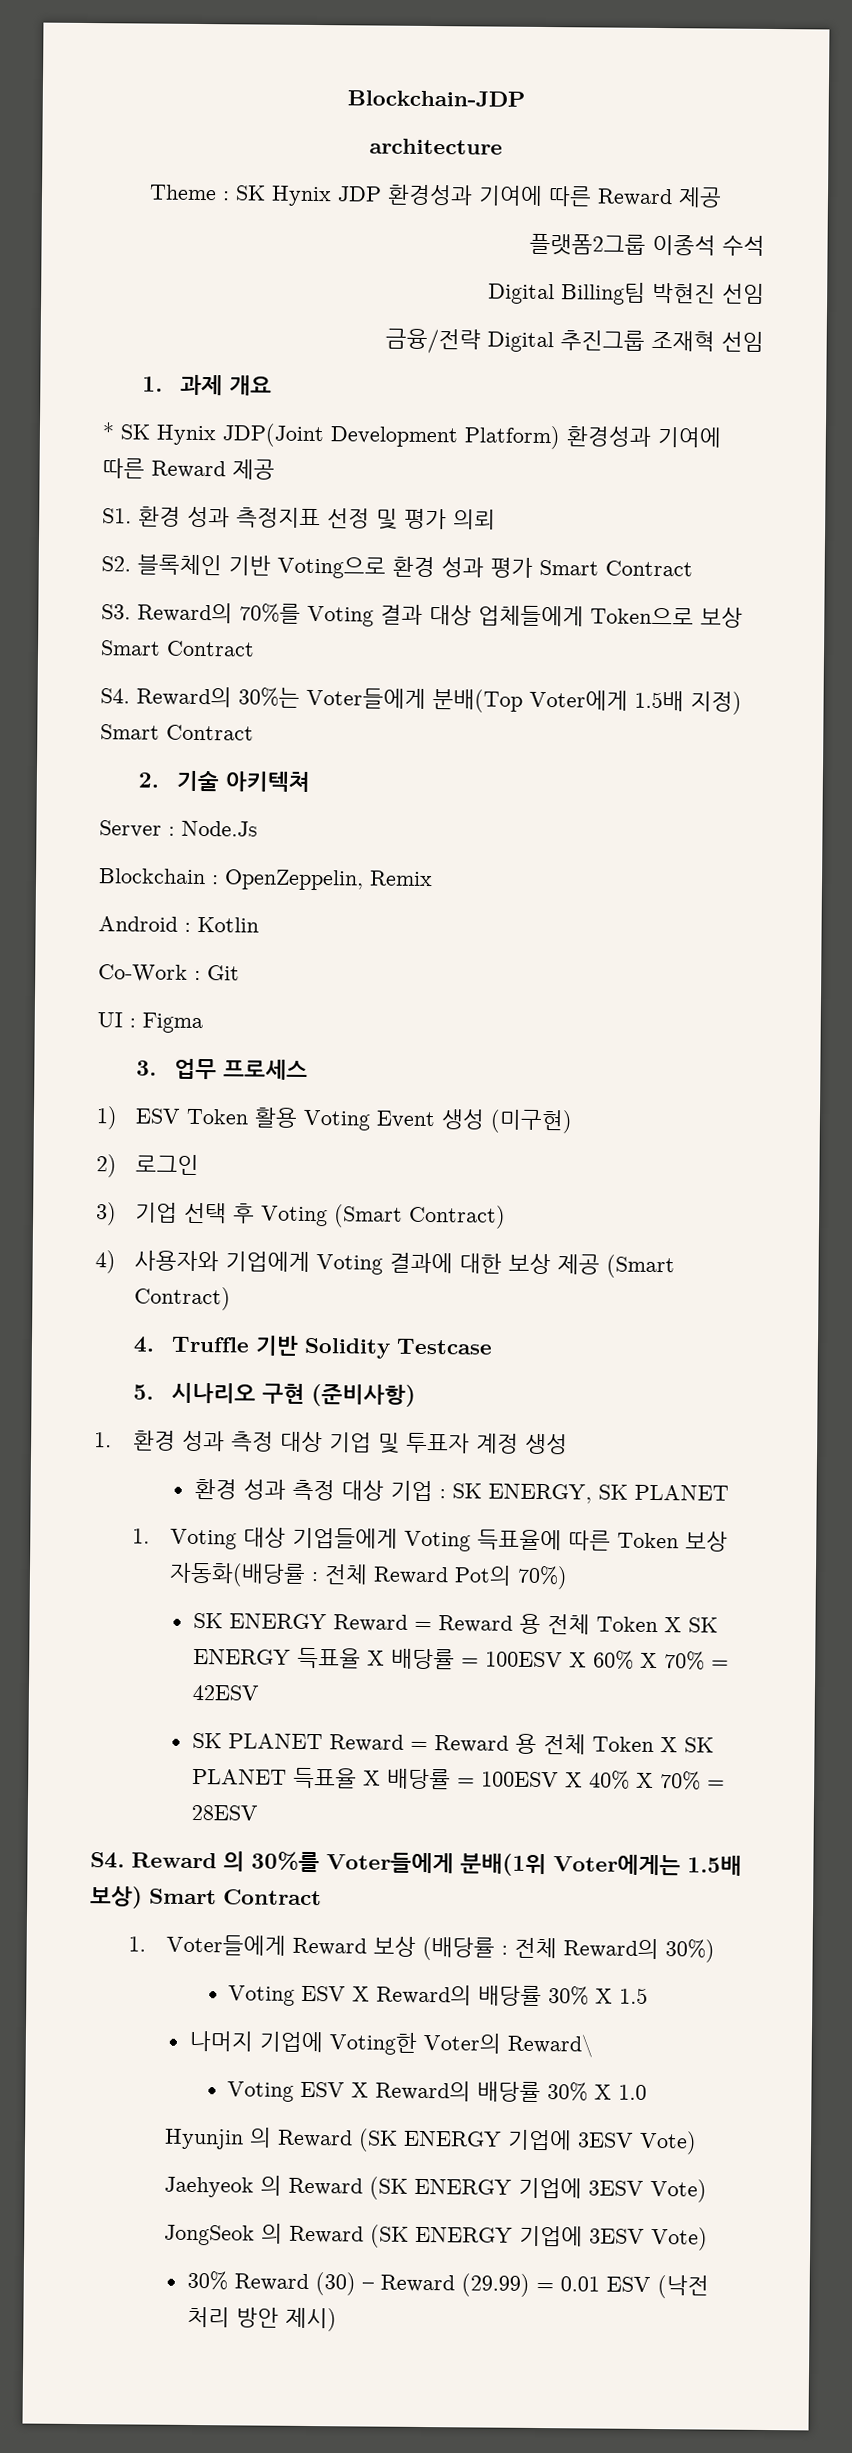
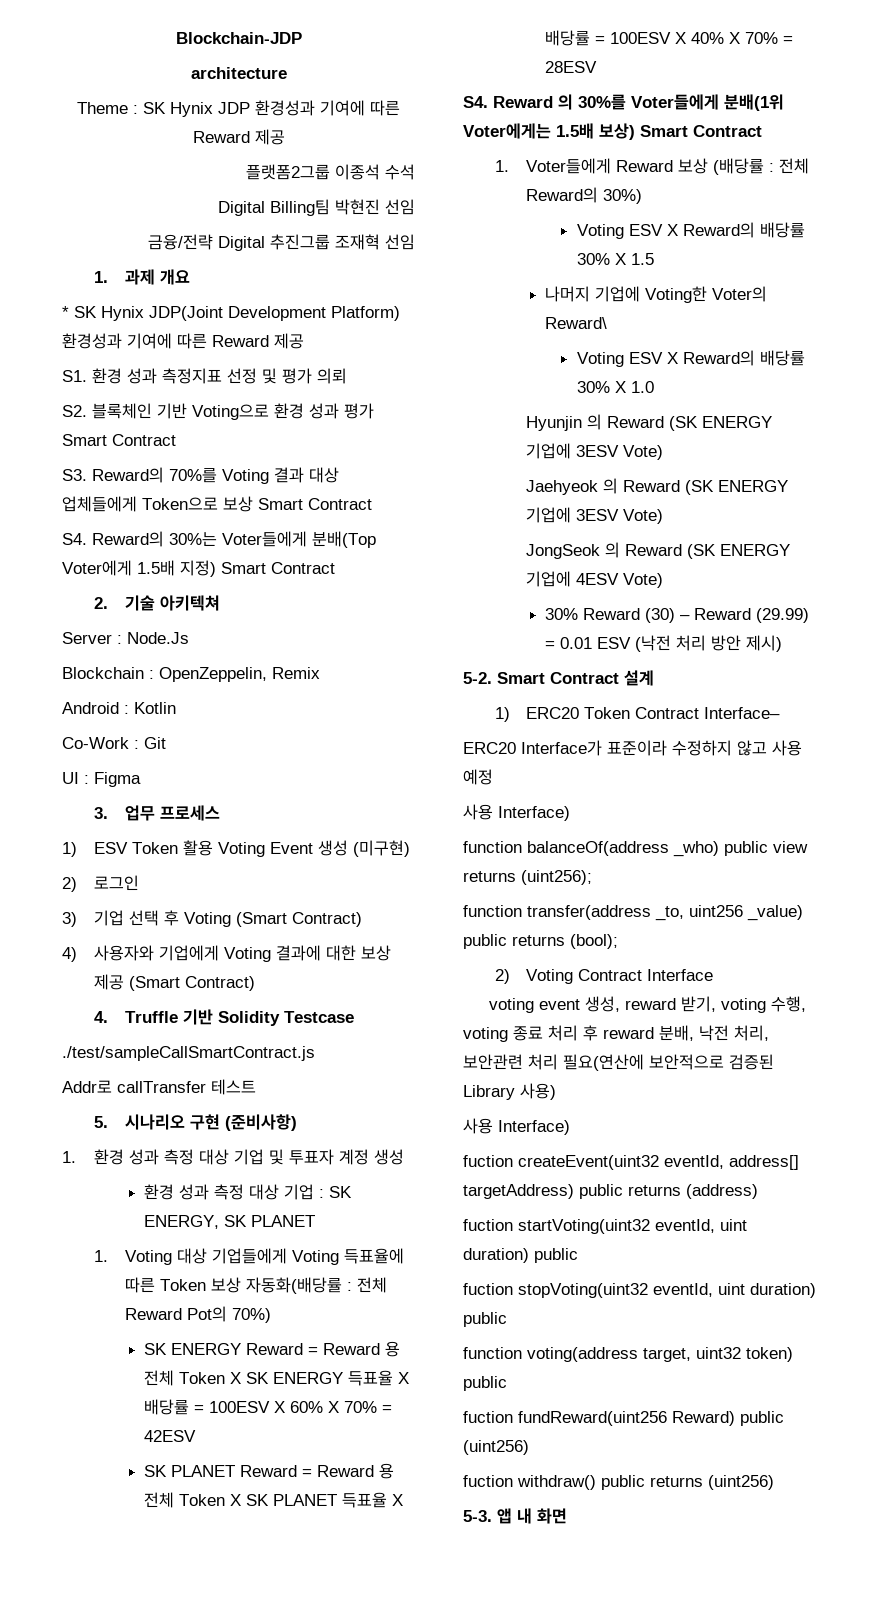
(494, 1346) none -> [62,1046,315,1061] [62,1079,256,1095] // ./test/sampleCallSmartContract.js // Addr로 callTransfer 테스트
[589,2228,646,2244] 3ESV -> [576,573,620,585] 4ESV
(337, 2319) none -> [463,670,654,686] [494,707,781,722] [463,740,802,756] [463,769,493,785] [463,804,570,821] [463,841,808,857] [463,870,592,885] [463,905,803,921] [463,934,618,949] [494,969,714,984] [489,996,807,1013] [463,1025,769,1042] [463,1054,774,1071] [463,1083,556,1100] [463,1118,570,1135] [463,1155,799,1170] [463,1184,758,1199] [463,1219,747,1234] [463,1248,578,1263] [463,1283,816,1298] [463,1312,507,1327] [463,1347,793,1362] [463,1376,507,1391] [463,1411,784,1426] [463,1440,529,1455] [463,1475,774,1490] [463,1508,567,1524] // 5-2. Smart Contract 설계 // 1) ERC20 Token Contract Interface– // ERC20 Interface가 표준이라 수정하지 않고 사용 예정 // 사용 Interface) // function balanceOf(address _who) public view returns (uint256); // function transfer(address _to, uint256 _value) public returns (bool); // 2) Voting Contract Interface // voting event 생성, reward 받기, voting 수행, voting 종료 처리 후 reward 분배, 낙전 처리, 보안관련 처리 필요(연산에 보안적으로 검증된 Library 사용) // 사용 Interface) // fuction createEvent(uint32 eventId, address[] targetAddress) public returns (address) // fuction startVoting(uint32 eventId, uint duration) public // fuction stopVoting(uint32 eventId, uint duration) public // function voting(address target, uint32 token) public // fuction fundReward(uint256 Reward) public (uint256) // fuction withdraw() public returns (uint256) // 5-3. 앱 내 화면

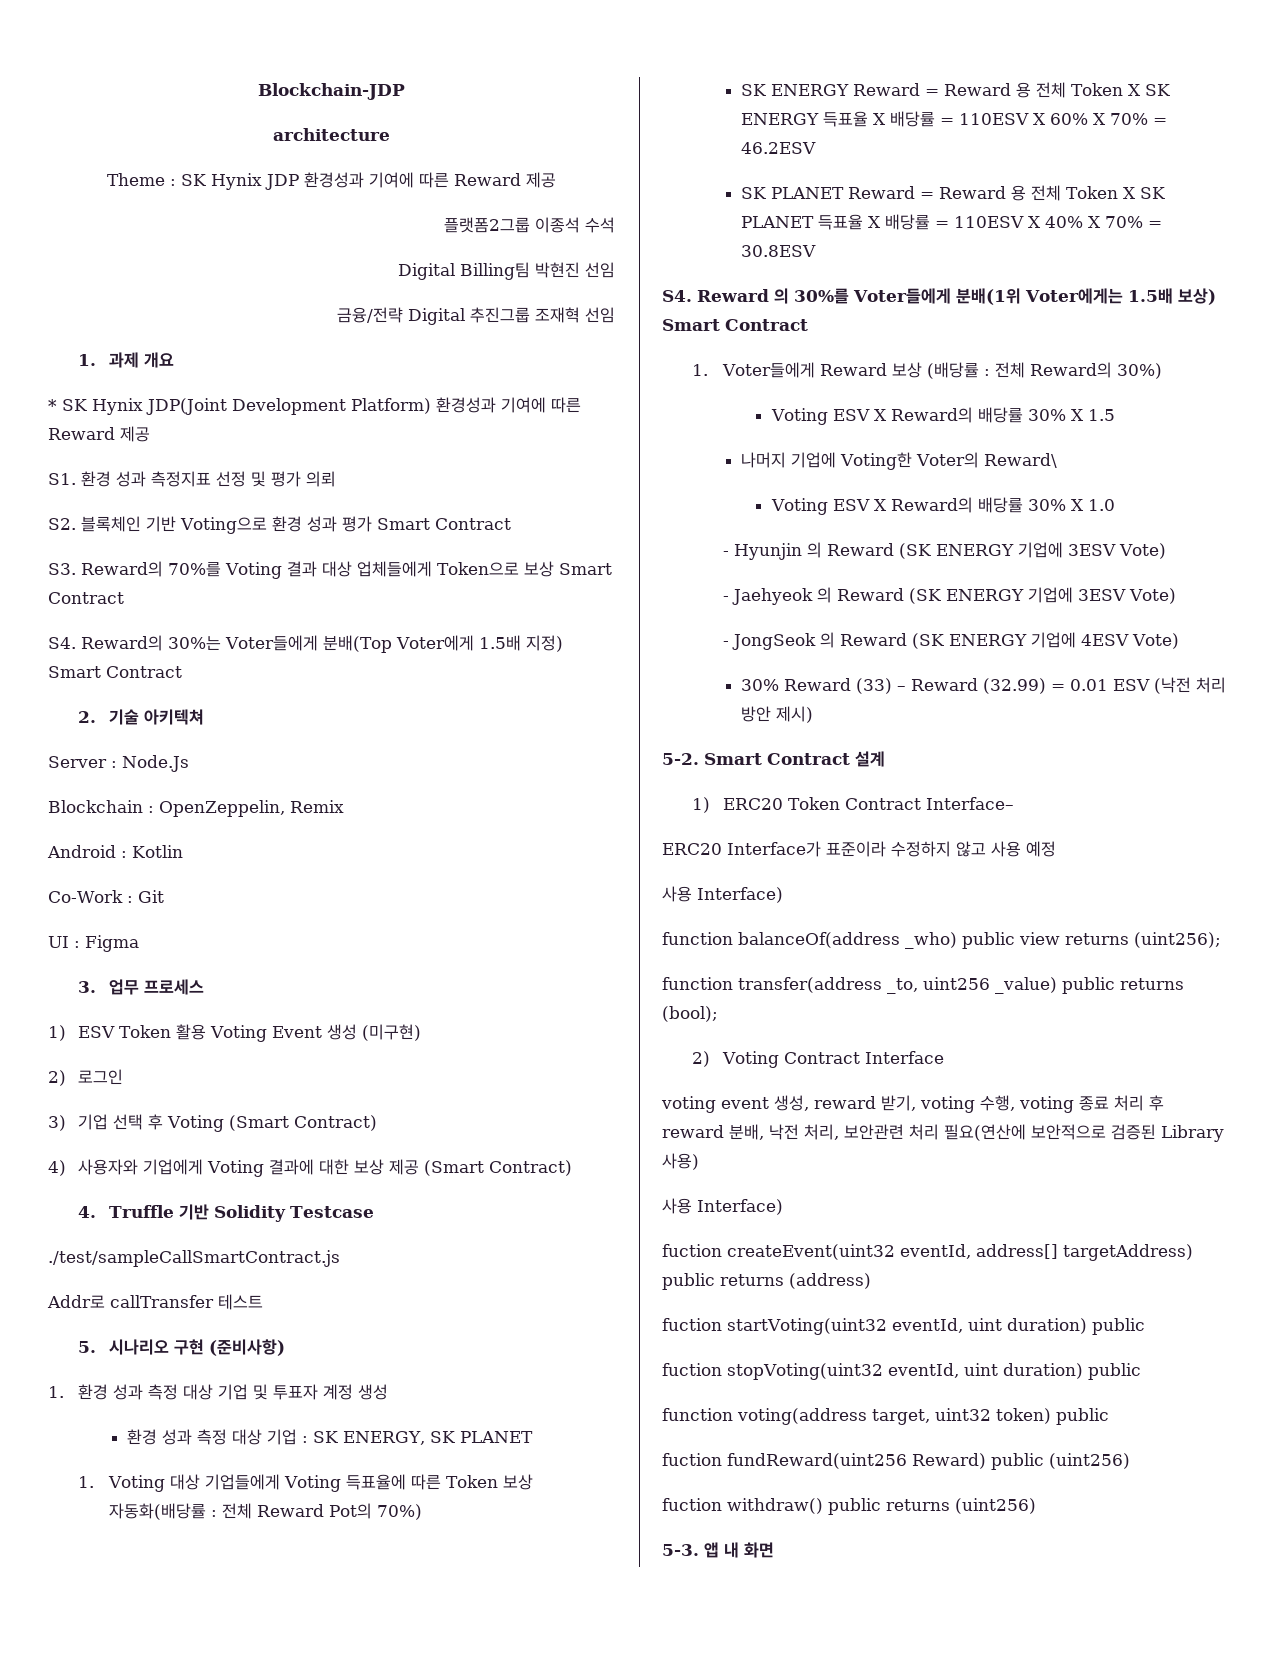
[208,1401,270,1413] 100ESV -> [959,113,1030,125] 110ESV
[143,1430,196,1442] 42ESV -> [741,142,817,154] 46.2ESV
[609,32,671,44] 100ESV -> [954,216,1025,228] 110ESV
[544,61,597,73] 28ESV -> [741,245,817,257] 30.8ESV
(654, 387) none -> [722,551,729,556] -
(664, 452) none -> [722,596,729,601] -
(664, 516) none -> [722,641,729,646] -
[644,608,675,623] (30) -> [856,678,893,694] (33)
[755,608,809,623] (29.99) -> [983,678,1047,694] (32.99)

